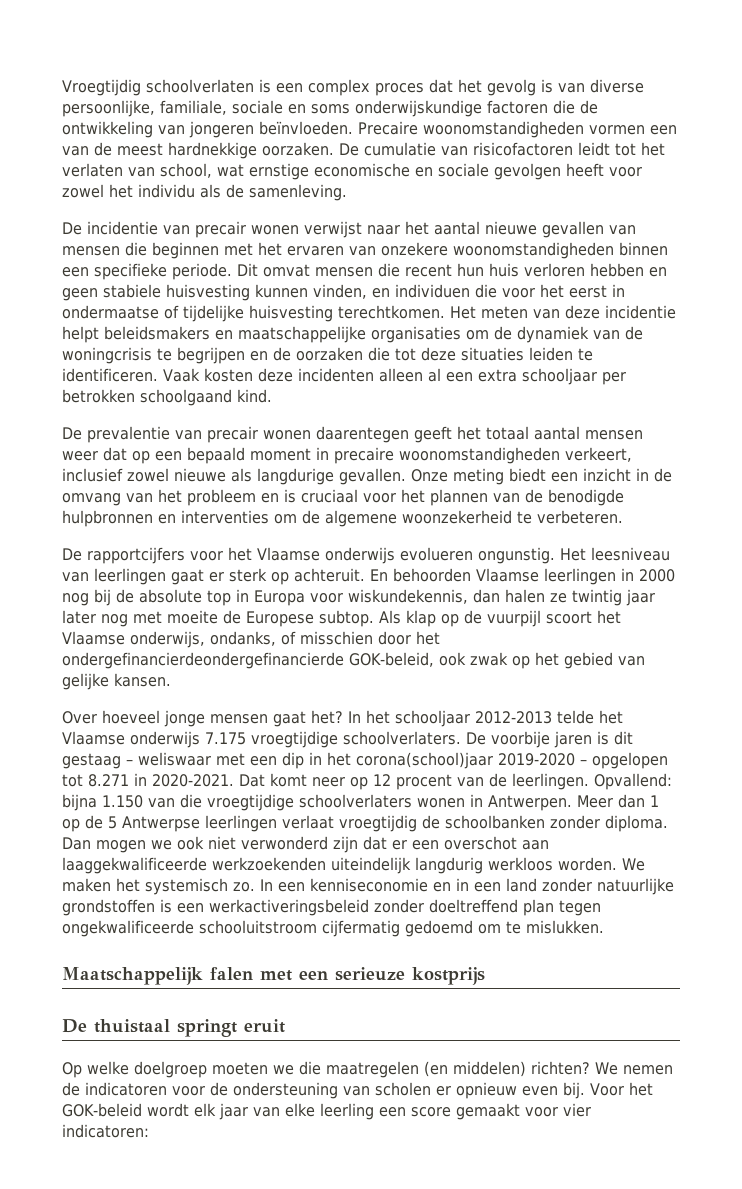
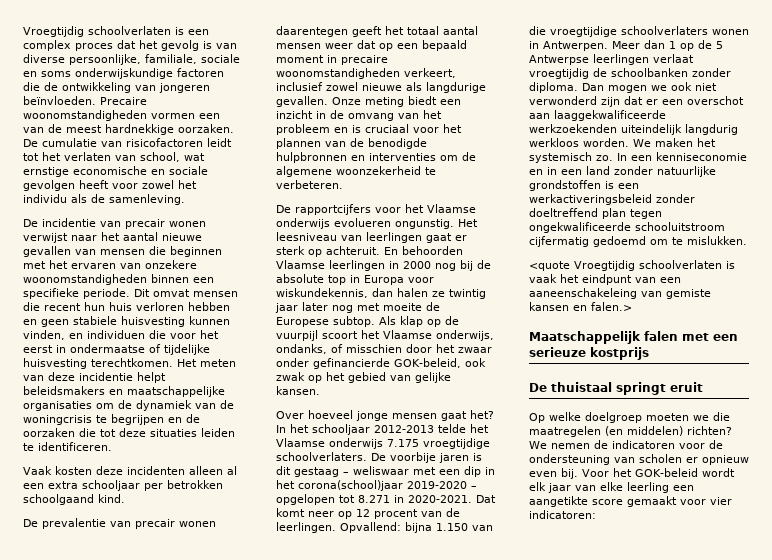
(158, 375) none -> (112, 446) //
[62,652,344,669] ondergefinancierdeondergefinancierde -> [458,347,492,353] [276,358,390,369] zwaar onder gefinancierde
(604, 927) none -> [529,260,735,271] [529,274,681,285] [529,288,711,299] [529,302,632,311] // <quote Vroegtijdig schoolverlaten is vaak het eindpunt van een aaneenschakeleing van gemiste kansen en falen.>
(406, 1112) none -> [529,496,588,507] aangetikte

